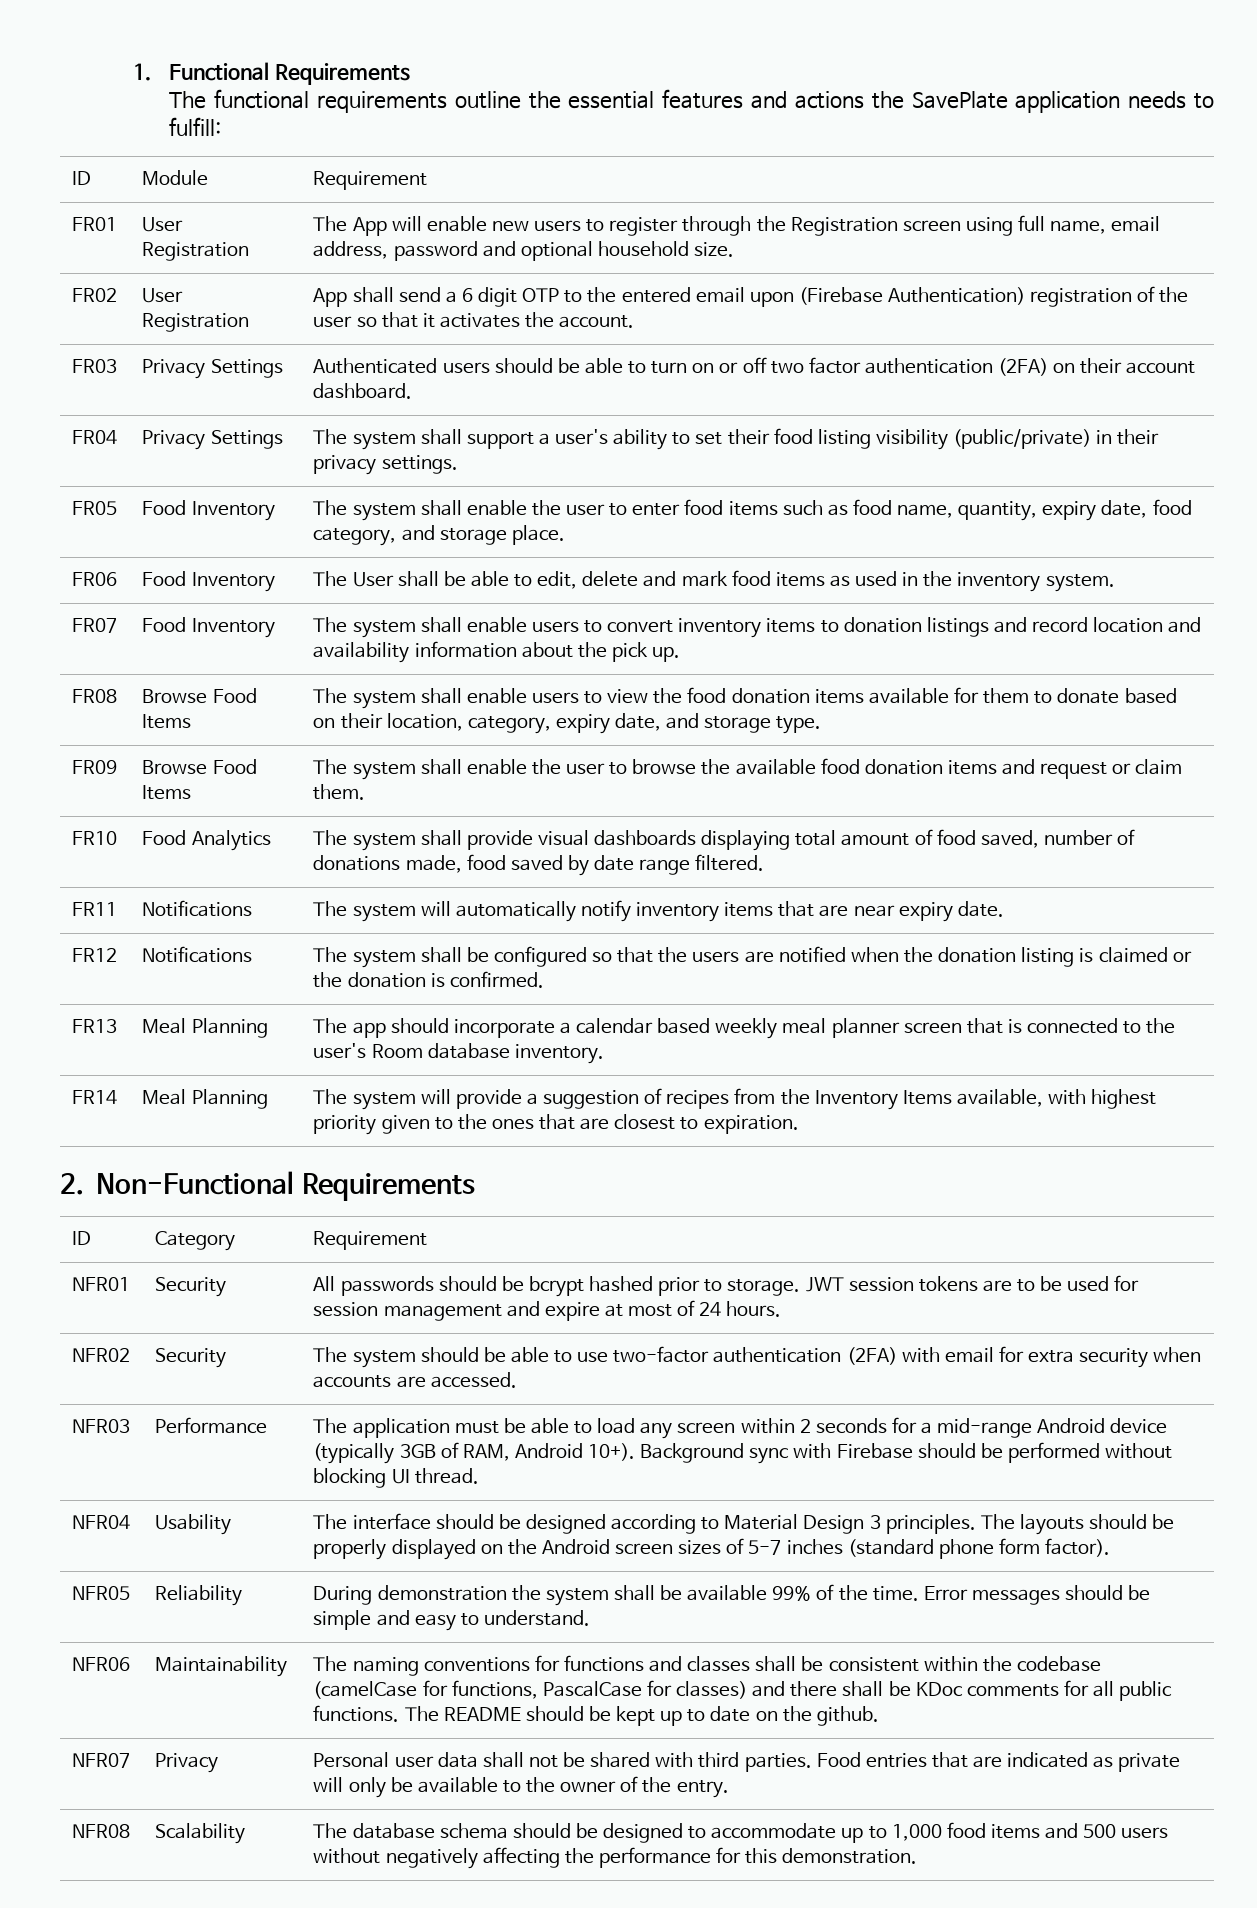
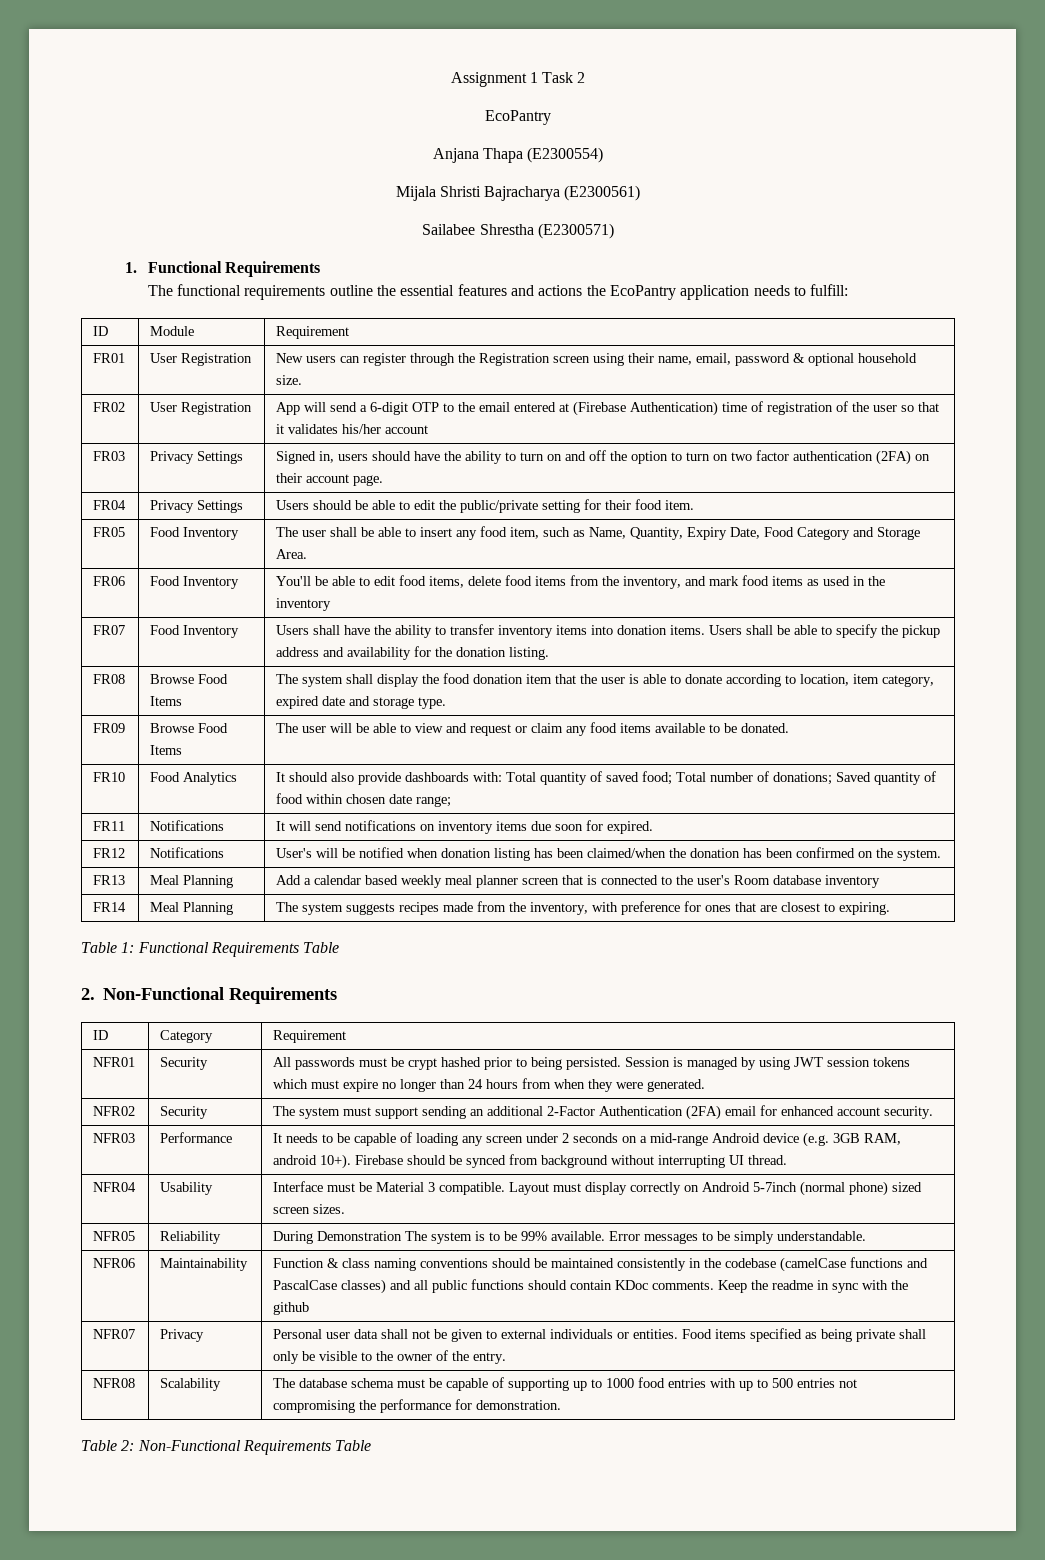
(132, 72) none -> [450,72,586,87] [485,110,551,125] [432,147,604,163] [395,185,641,201] [422,223,614,239] Assignment 1 Task 2 // EcoPantry // Anjana Thapa (E2300554) // Mijala Shristi Bajracharya (E2300561) // Sailabee Shrestha (E2300571) //
[911,91,1008,109] SavePlate -> [609,285,676,300] EcoPantry
[313,216,605,236] The App will enable new users to -> [276,353,361,363] New users can
[1018,215,1161,234] [313,241,516,261] full name, email address, password and -> [628,353,806,366] their name, email, password &
[352,287,394,303] shall -> [304,402,327,412] will
[461,287,518,307] 6 digit -> [370,402,409,415] 6-digit
[621,287,1026,307] entered email upon (Firebase Authentication) -> [479,401,764,416] email entered at (Firebase Authentication) time of
[439,312,635,328] activates the account. -> [288,424,429,434] validates his/her account
[313,357,767,374] Authenticated users should be able to turn on or off -> [276,450,729,464] Signed in, users should have the ability to turn on and off the option to turn on
[313,383,413,399] dashboard. -> [353,475,384,486] page.
[313,428,1160,450] [313,455,458,475] [72,501,118,515] [142,500,275,521] [313,499,1192,521] [313,525,565,546] [72,572,118,586] [142,571,275,592] [313,571,639,589] The system shall support a user's ability to set their food listing visibility (public/private) in their privacy settings. // FR05 | Food Inventory | The system shall enable the user to enter food items such as food name, quantity, expiry date, food category, and storage place. // FR06 | Food Inventory | The User shall be able to edit, delete -> [276,499,695,513] [93,527,126,537] [150,527,240,540] [276,526,921,540] [276,549,308,559] [93,576,126,586] [150,576,240,589] [276,575,682,589] Users should be able to edit the public/private setting for their food item. // FR05 | Food Inventory | The user shall be able to insert any food item, such as Name, Quantity, Expiry Date, Food Category and Storage Area. // FR06 | Food Inventory | You'll be able to edit food items, delete food items from the inventory,
[1045,574,1115,592] system. -> (332, 604) none
[313,617,1202,638] [313,641,681,663] The system shall enable users to convert inventory items to donation listings and record location and availability information about the pick up. -> [276,624,941,638] [276,646,550,660] Users shall have the ability to transfer inventory items into donation items. Users shall be able to specify the pickup address and availability for the donation listing.
[466,687,1178,704] [313,713,662,734] enable users to view the food donation items available for them to donate based on their location, category, expiry date, -> [377,673,935,687] [276,696,346,709] display the food donation item that the user is able to donate according to location, item category, expired date
[352,758,1183,780] [313,784,366,800] [72,831,118,845] [142,830,271,851] [313,829,1136,851] [313,854,765,876] [72,902,118,916] [142,900,253,917] [313,900,1004,922] [72,948,118,962] [142,946,253,963] [313,946,1192,968] [313,971,544,988] system shall enable the user to browse the available food donation items and request or claim them. // FR10 | Food Analytics | The system shall provide visual dashboards displaying total amount of food saved, number of donations made, food saved by date range filtered. // FR11 | Notifications | The system will automatically notify inventory items that are near expiry date. // FR12 | Notifications | The system shall be configured so that the users are notified when the donation listing is claimed or the donation is confirmed. -> [302,722,790,736] [93,772,126,782] [150,772,238,785] [276,771,937,785] [276,793,452,807] [93,821,126,831] [150,820,225,831] [276,820,654,834] [93,848,126,858] [150,847,225,858] [276,847,942,861] user will be able to view and request or claim any food items available to be donated. // FR10 | Food Analytics | It should also provide dashboards with: Total quantity of saved food; Total number of donations; Saved quantity of food within chosen date range; // FR11 | Notifications | It will send notifications on inventory items due soon for expired. // FR12 | Notifications | User's will be notified when donation listing has been claimed/when the donation has been confirmed on the system.
[313,1018,555,1038] The app should incorporate -> [276,875,302,885] Add
[514,1044,604,1064] inventory. -> [825,875,881,888] inventory
[420,1088,1157,1110] [313,1114,487,1135] will provide a suggestion of recipes from the Inventory Items available, with highest priority given to the -> [346,901,702,915] suggests recipes made from the inventory, with preference for
[703,1115,799,1134] expiration. -> [839,902,891,915] [81,942,340,957] expiring. // Table 1: Functional Requirements Table
[438,1275,1140,1297] [313,1300,782,1321] [72,1348,131,1362] [155,1348,227,1368] [313,1346,1202,1368] [313,1372,517,1388] [72,1419,131,1433] [155,1417,268,1434] [313,1418,636,1438] should be bcrypt hashed prior to storage. JWT session tokens are to be used for session management and expire at most of 24 hours. // NFR02 | Security | The system should be able to use two-factor authentication (2FA) with email for extra security when accounts are accessed. // NFR03 | Performance | The application must be able to load -> [359,1057,911,1070] [273,1078,706,1092] [93,1106,136,1116] [160,1106,209,1119] [273,1105,934,1120] [93,1133,136,1143] [160,1132,233,1143] [273,1132,459,1146] must be crypt hashed prior to being persisted. Session is managed by using JWT session tokens which must expire no longer than 24 hours from when they were generated. // NFR02 | Security | The system must support sending an additional 2-Factor Authentication (2FA) email for enhanced account security. // NFR03 | Performance | It needs to be capable of loading
[740,1418,795,1434] within -> [526,1133,559,1143] under
[891,1417,917,1433] for -> [622,1136,638,1143] on
[313,1442,1173,1464] [313,1468,479,1488] [72,1515,131,1529] [155,1514,232,1535] [313,1513,1175,1535] [313,1538,1111,1560] [72,1586,131,1600] [155,1585,243,1606] [313,1584,1151,1606] [313,1610,590,1631] [72,1657,131,1671] [155,1656,288,1677] [313,1655,1101,1676] [313,1680,1173,1701] [313,1705,879,1726] (typically 3GB of RAM, Android 10+). Background sync with Firebase should be performed without blocking UI thread. // NFR04 | Usability | The interface should be designed according to Material Design 3 principles. The layouts should be properly displayed on the Android screen sizes of 5-7 inches (standard phone form factor). // NFR05 | Reliability | During demonstration the system shall be available 99% of the time. Error messages should be simple and easy to understand. // NFR06 | Maintainability | The naming conventions for functions and classes shall be consistent within the codebase (camelCase for functions, PascalCase for classes) and there shall be KDoc comments for all public functions. The README should be kept up to date on the github. -> [803,1132,902,1147] [273,1154,788,1169] [93,1182,137,1192] [160,1182,214,1195] [273,1181,923,1196] [273,1204,346,1214] [93,1231,136,1241] [160,1231,222,1244] [273,1231,867,1244] [93,1258,136,1268] [160,1258,249,1271] [273,1257,929,1272] [273,1279,909,1294] [273,1302,310,1315] (e.g. 3GB RAM, android 10+). Firebase should be synced from background without interrupting UI thread. // NFR04 | Usability | Interface must be Material 3 compatible. Layout must display correctly on Android 5-7inch (normal phone) sized screen sizes. // NFR05 | Reliability | During Demonstration The system is to be 99% available. Error messages to be simply understandable. // NFR06 | Maintainability | Function & class naming conventions should be maintained consistently in the codebase (camelCase functions and PascalCase classes) and all public functions should contain KDoc comments. Keep the readme in sync with the github
[590,1752,1181,1772] [313,1777,344,1792] shared with third parties. Food entries that are indicated as private will -> [451,1328,927,1342] given to external individuals or entities. Food items specified as being private shall
[417,1777,498,1793] available -> [319,1351,358,1361] visible
[512,1822,1169,1843] [313,1847,560,1869] should be designed to accommodate up to 1,000 food items and 500 users without negatively affecting -> [397,1377,858,1391] [273,1400,356,1413] must be capable of supporting up to 1000 food entries with up to 500 entries not compromising
[745,1848,778,1864] this -> (473, 1404) none
(918, 1856) none -> [81,1440,372,1455] // Table 2: Non-Functional Requirements Table

